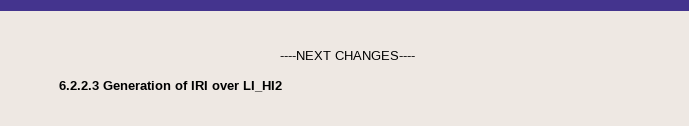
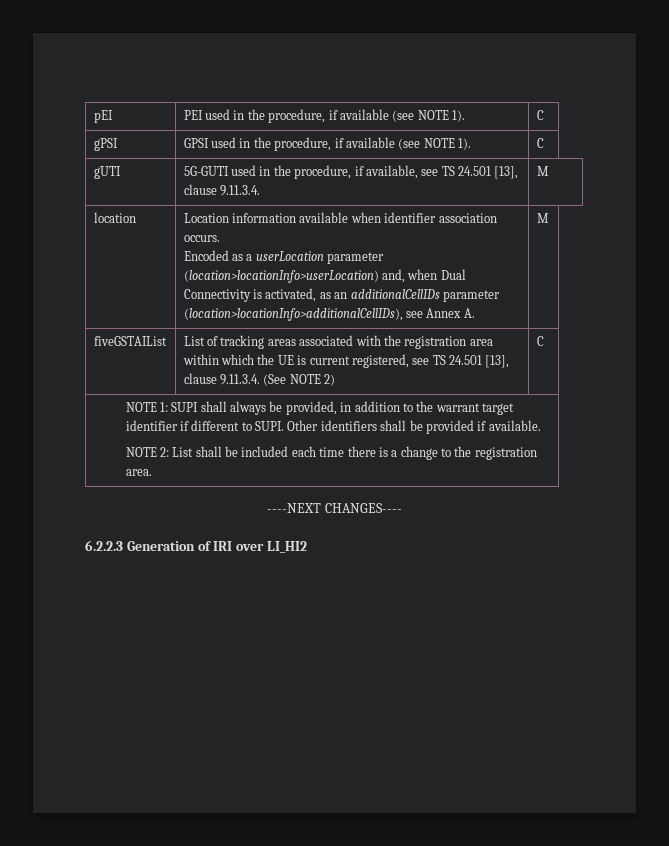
(279, 55) none -> [93,110,113,123] [183,109,466,123] [536,110,544,120] [93,138,118,151] [183,137,472,151] [536,138,544,148] [93,166,121,179] [183,165,519,179] [183,184,261,196] [536,166,549,176] [93,212,136,223] [183,212,497,223] [183,235,220,242] [183,250,385,264] [183,269,466,283] [183,288,500,302] [183,308,475,321] [536,213,549,223] [93,336,167,346] [183,335,493,349] [182,354,510,368] [183,373,336,386] [536,336,544,346] [125,401,515,415] [125,420,541,434] [125,446,537,460] [125,469,152,476] pEI | PEI used in the procedure, if available (see NOTE 1). | C // gPSI | GPSI used in the procedure, if available (see NOTE 1). | C // gUTI | 5G-GUTI used in the procedure, if available, see TS 24.501 [13], clause 9.11.3.4. | M // location | Location information available when identifier association occurs. // Encoded as a userLocation parameter (location>locationInfo>userLocation) and, when Dual Connectivity is activated, as an additionalCellIDs parameter (location>locationInfo>additionalCellIDs), see Annex A. | M // fiveGSTAIList | List of tracking areas associated with the registration area within which the UE is current registered, see TS 24.501 [13], clause 9.11.3.4. (See NOTE 2) | C // NOTE 1: SUPI shall always be provided, in addition to the warrant target identifier if different to SUPI. Other identifiers shall be provided if available. // NOTE 2: List shall be included each time there is a change to the registration area. //

